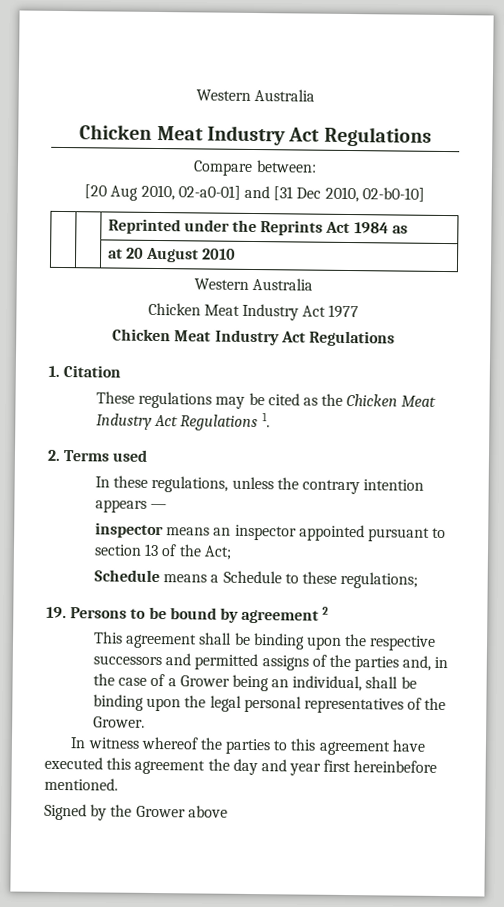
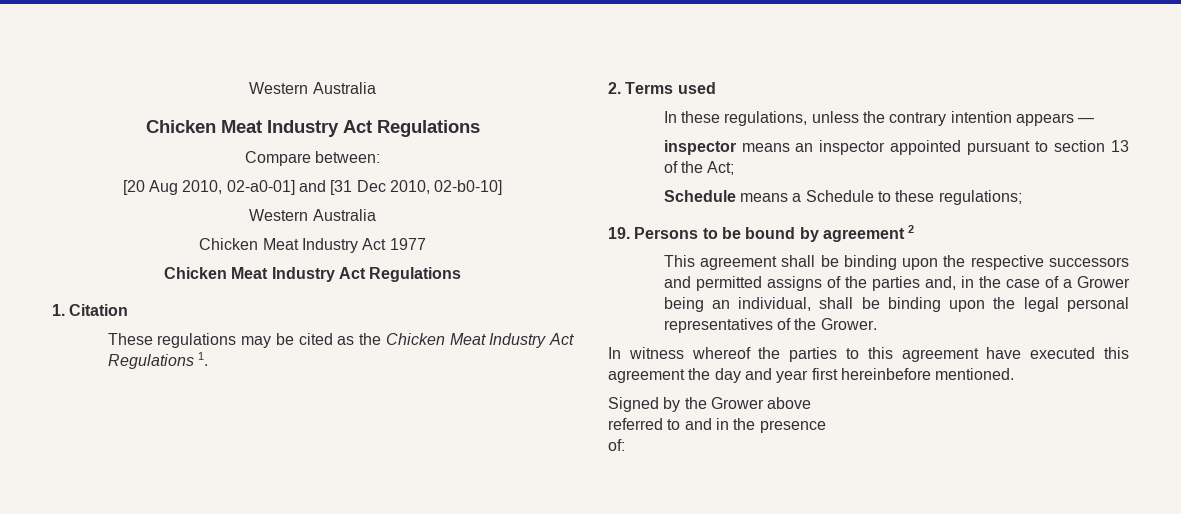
[107,218,408,236] [107,247,237,263] // | | Reprinted under the Reprints Act 1984 as // | | at 20 August 2010 -> (503, 187) none
(228, 811) none -> [608,418,826,433] [608,439,625,451] // referred to and in the presence // of:

